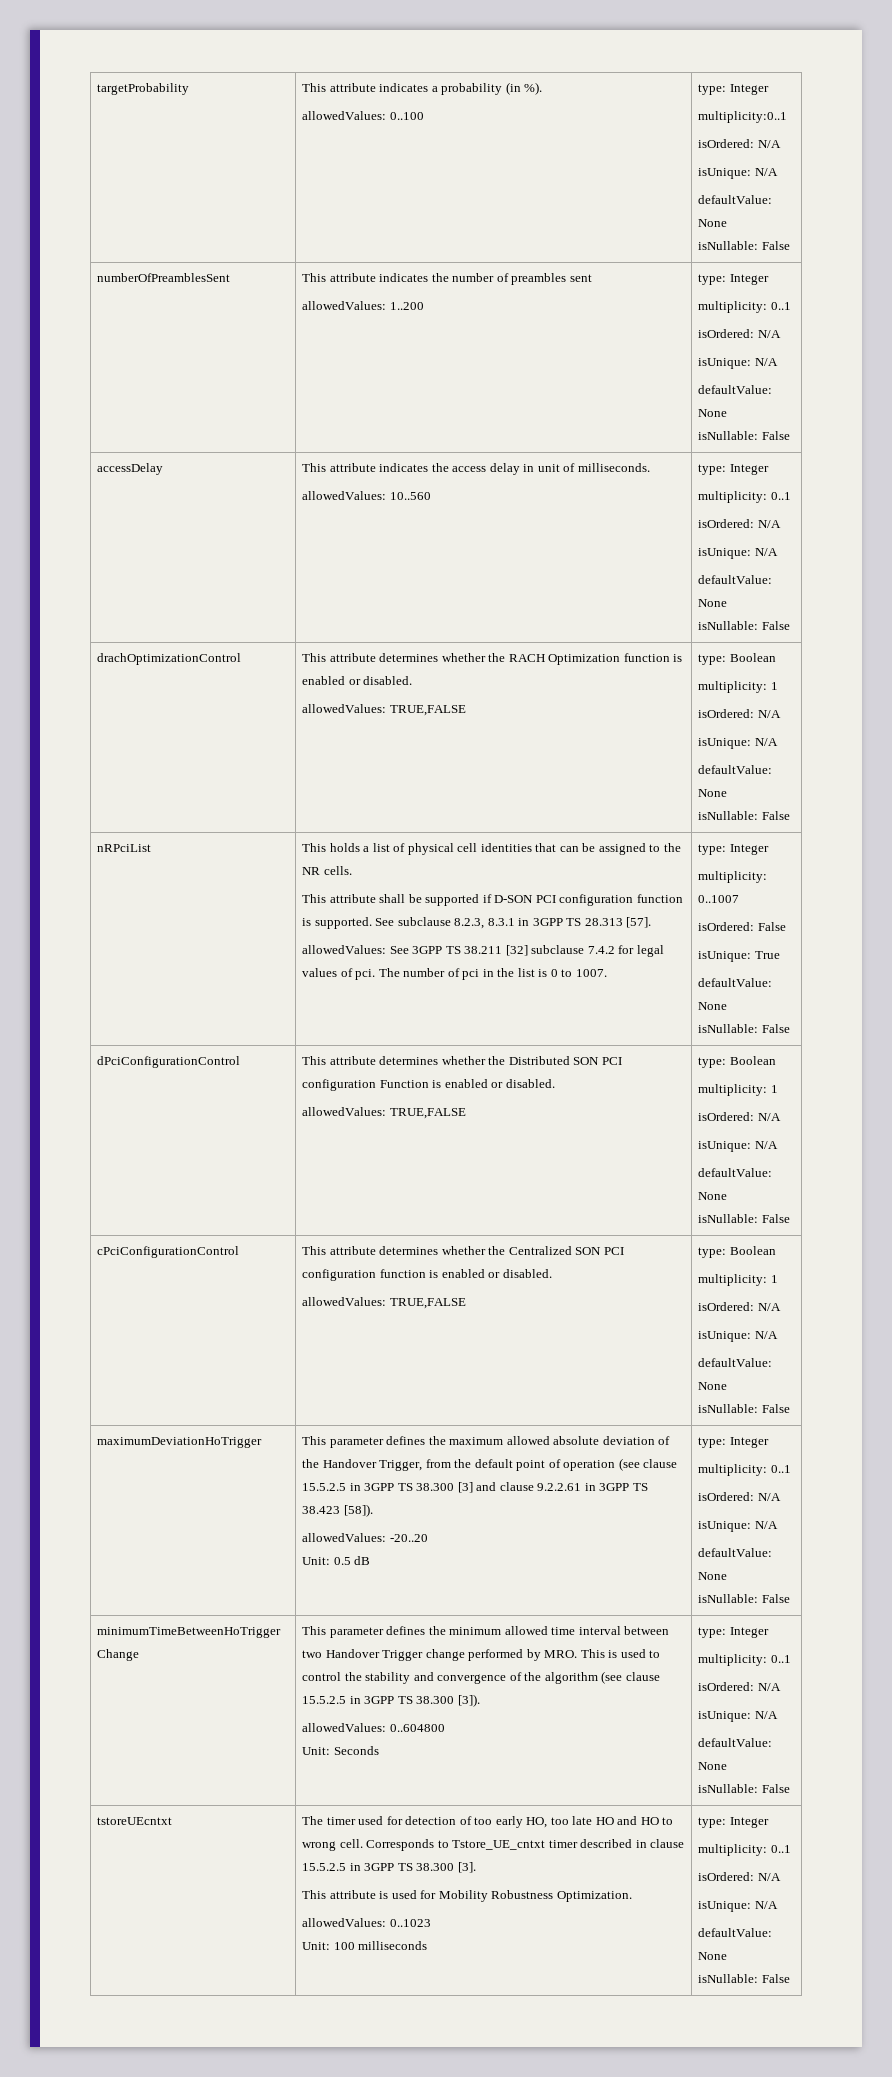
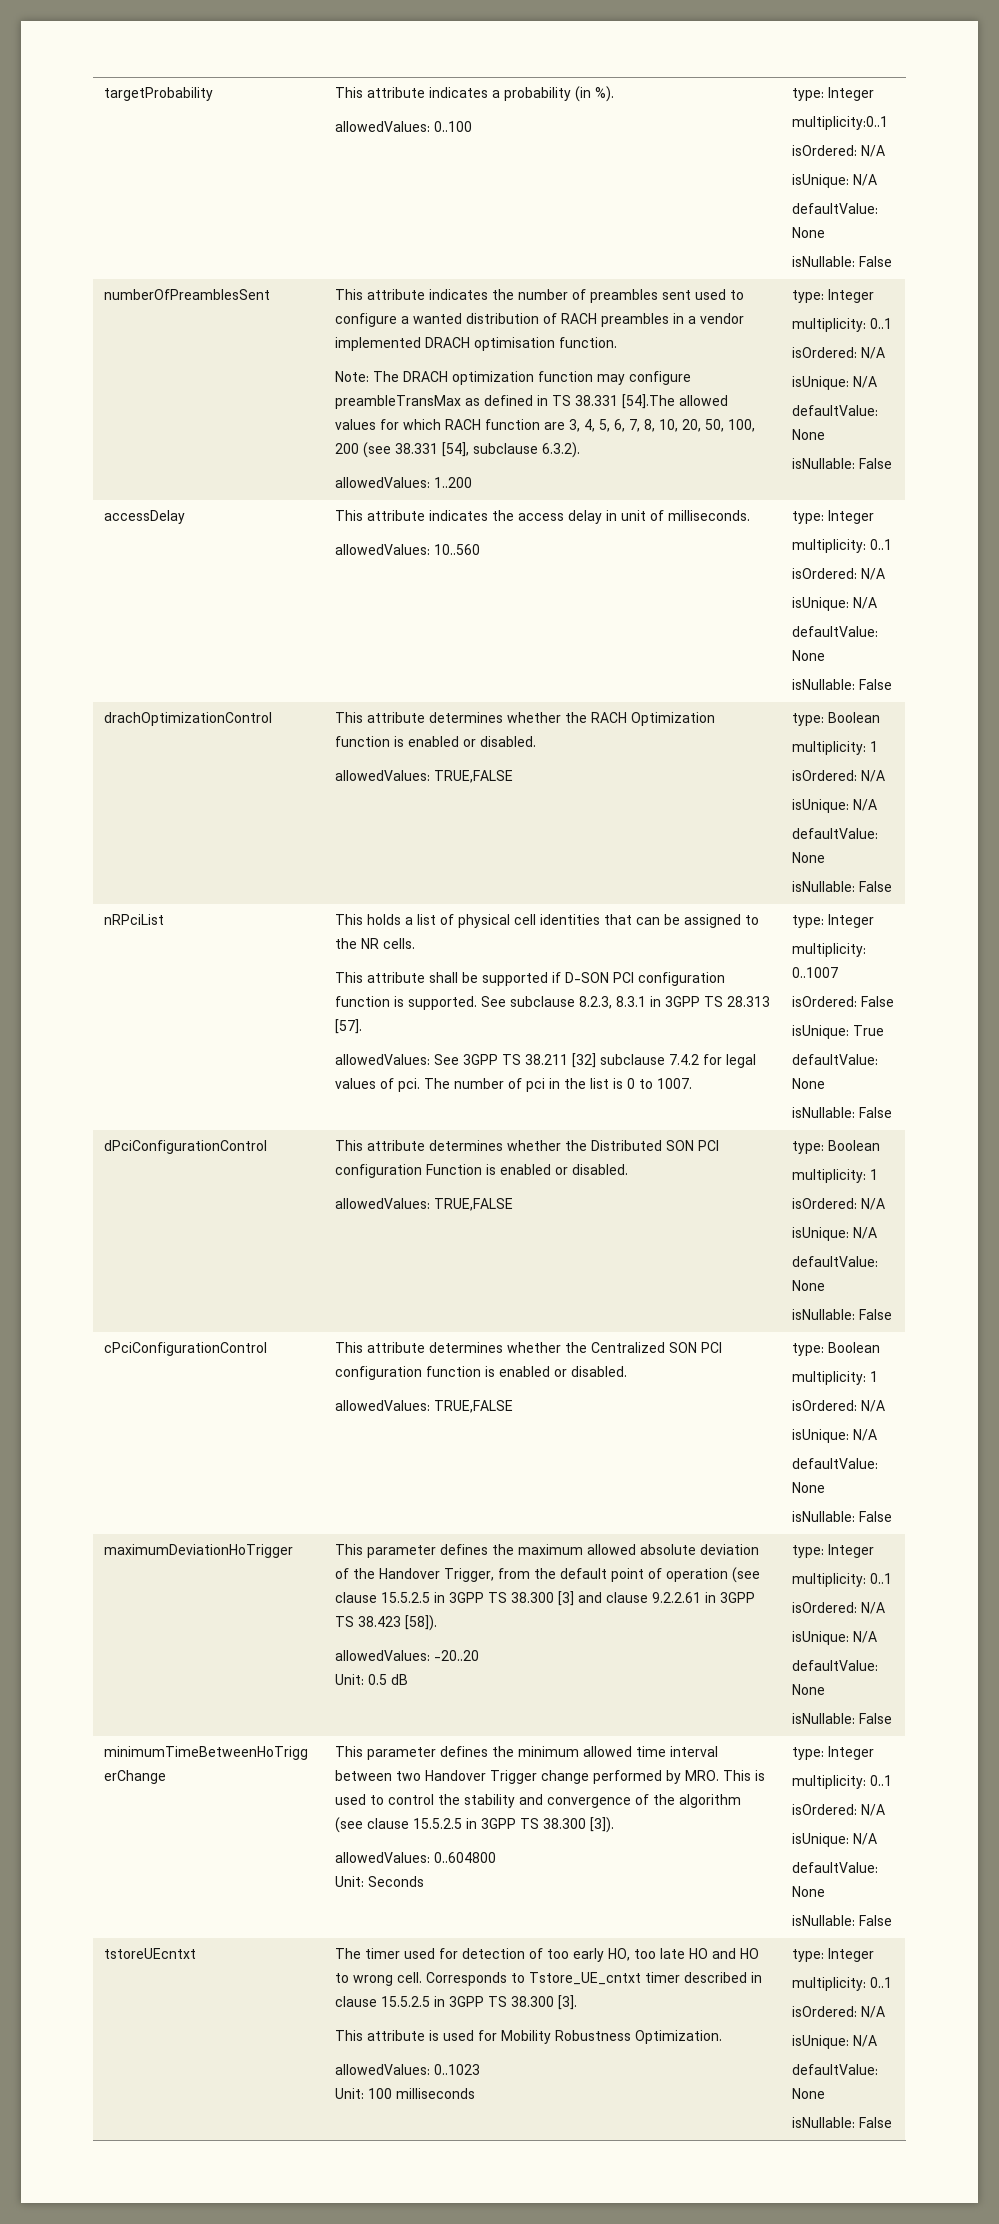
(592, 278) none -> [694,289,744,300] [334,313,744,327] [334,337,617,351] [334,371,691,385] [334,394,728,409] [334,419,755,432] [334,442,580,458] used to configure a wanted distribution of RACH preambles in a vendor implemented DRACH optimisation function. // Note: The DRACH optimization function may configure preambleTransMax as defined in TS 38.331 [54].The allowed values for which RACH function are 3, 4, 5, 6, 7, 8, 10, 20, 50, 100, 200 (see 38.331 [54], subclause 6.3.2).

